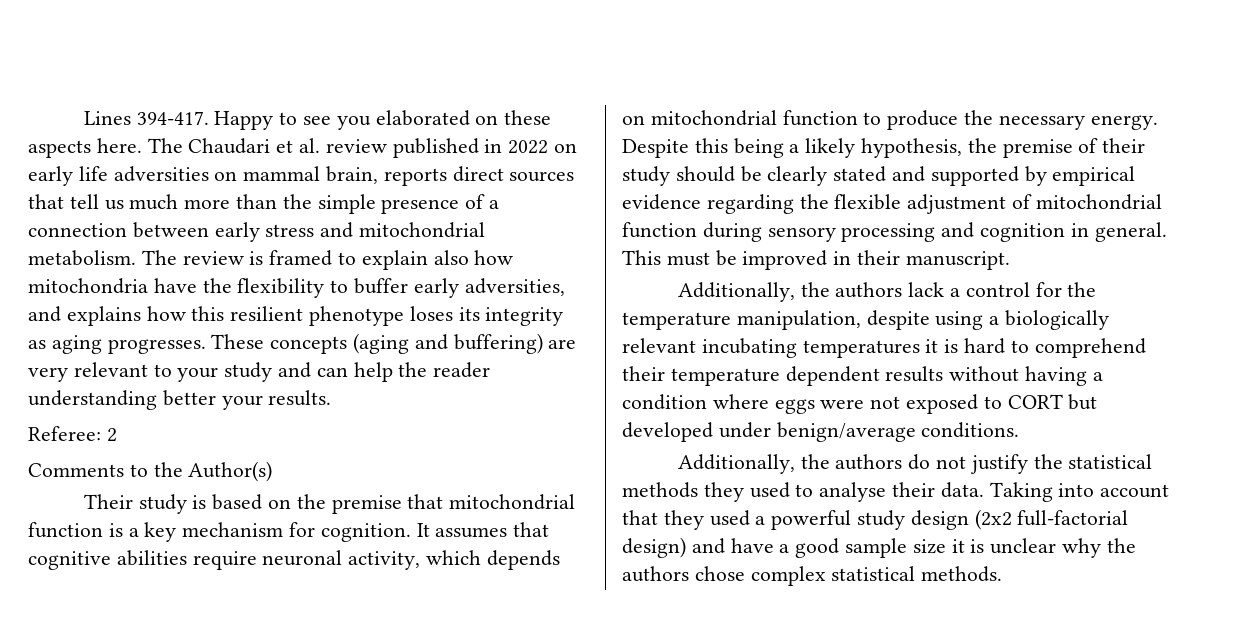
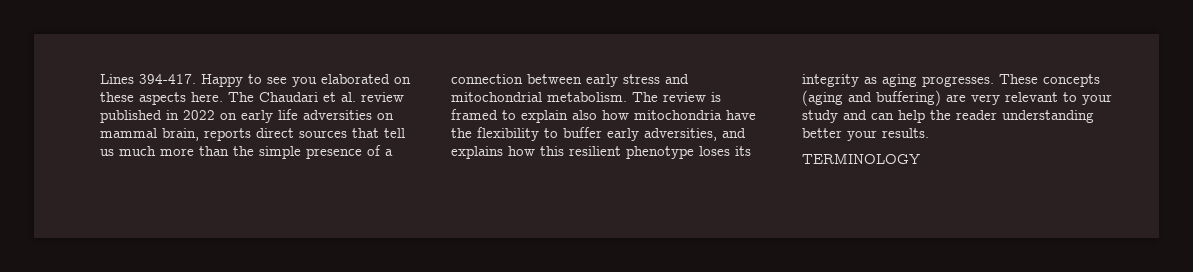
[28,426,117,442] [28,461,273,482] [83,494,576,514] [28,522,550,542] [28,550,560,570] [622,110,1158,130] [622,138,1146,158] [622,166,1136,186] [622,194,1162,214] [622,222,1167,242] [622,250,1010,270] [677,282,1097,302] [622,310,1110,330] [622,338,1146,358] [622,366,1103,386] [622,394,1098,414] [622,422,1020,442] [677,454,1153,474] [622,482,1170,502] [622,509,1129,530] [622,537,1136,558] [622,566,1003,586] Referee: 2 // Comments to the Author(s) // Their study is based on the premise that mitochondrial function is a key mechanism for cognition. It assumes that cognitive abilities require neuronal activity, which depends on mitochondrial function to produce the necessary energy. Despite this being a likely hypothesis, the premise of their study should be clearly stated and supported by empirical evidence regarding the flexible adjustment of mitochondrial function during sensory processing and cognition in general. This must be improved in their manuscript. // Additionally, the authors lack a control for the temperature manipulation, despite using a biologically relevant incubating temperatures it is hard to comprehend their temperature dependent results without having a condition where eggs were not exposed to CORT but developed under benign/average conditions. // Additionally, the authors do not justify the statistical methods they used to analyse their data. Taking into account that they used a powerful study design (2x2 full-factorial design) and have a good sample size it is unclear why the authors chose complex statistical methods. -> [802,153,920,164] TERMINOLOGY

